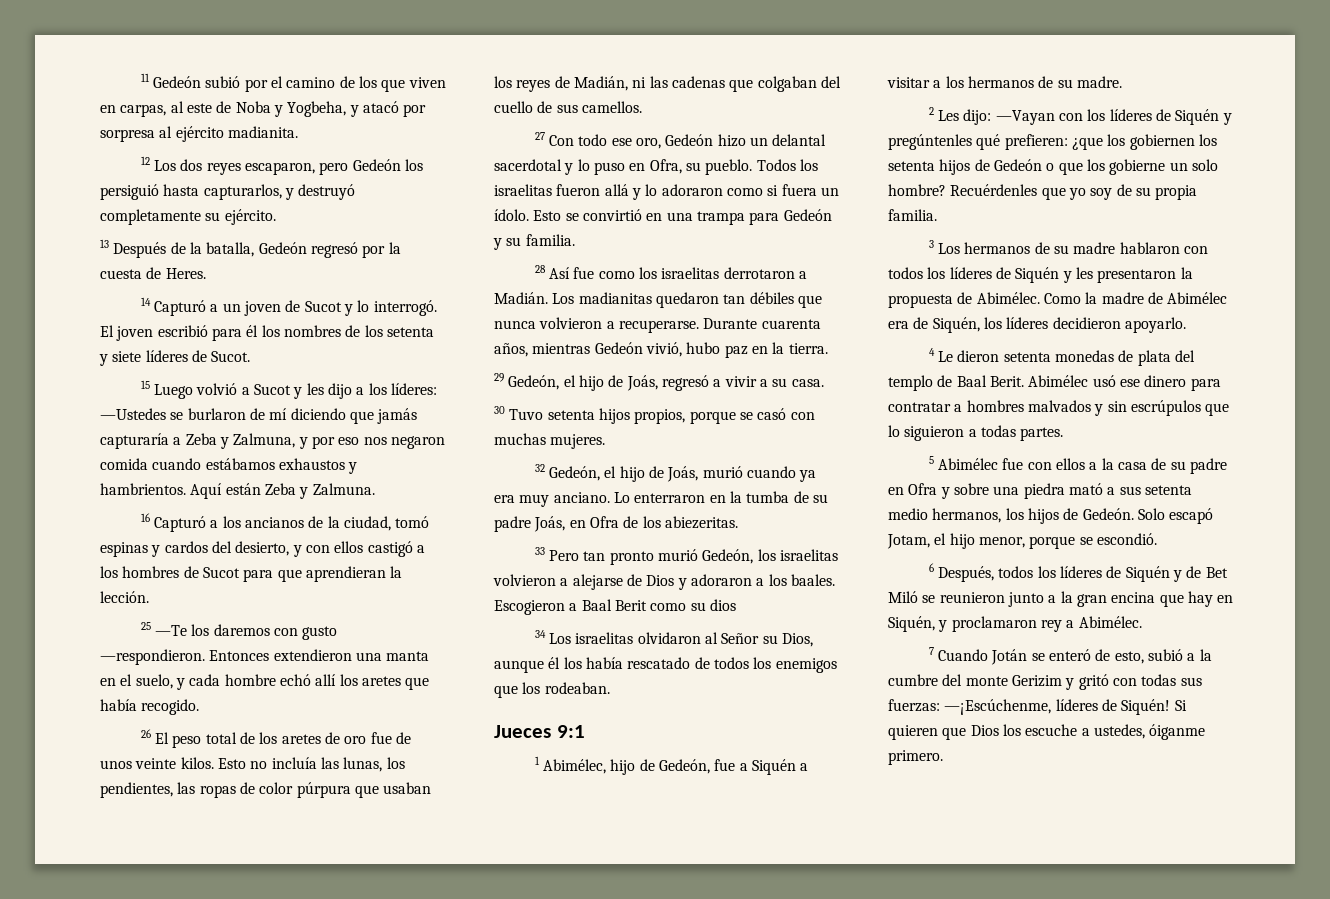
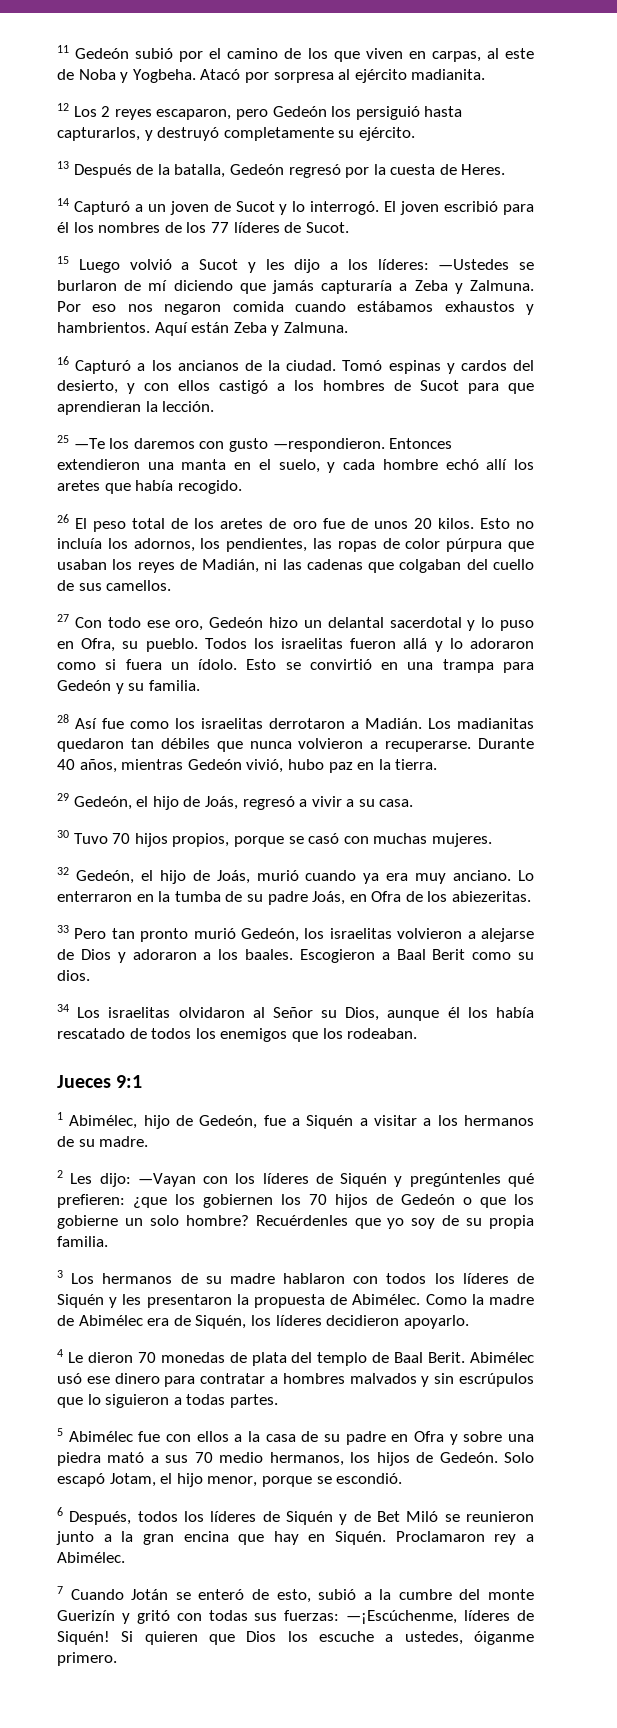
[287,101,399,117] Yogbeha, y atacó -> [132,69,241,83] Yogbeha. Atacó
[180,159,203,171] dos -> [101,106,111,117] 2
[386,327,434,337] [99,351,142,366] setenta y siete -> [210,222,229,233] 77
[233,433,335,449] Zalmuna, y por -> [469,280,534,291] [57,301,81,312] Zalmuna. Por
[344,516,430,531] ciudad, tomó -> [286,360,383,371] ciudad. Tomó
[135,758,177,769] veinte -> [413,518,432,529] 20
[320,757,383,772] las lunas, -> [107,538,195,552] los adornos,
[761,319,821,329] cuarenta -> [57,759,75,770] 40
[547,410,595,420] setenta -> [112,833,131,844] 70
[709,599,736,611] dios -> [57,970,90,981] dios.
[888,161,935,171] setenta -> [309,1194,327,1205] 70
[1003,352,1051,362] setenta -> [137,1352,156,1363] 70
[1144,485,1192,495] setenta -> [194,1452,213,1463] 70
[888,616,1037,632] Siquén, y proclamaron -> [335,1531,485,1545] Siquén. Proclamaron
[1011,675,1062,687] Gerizim -> [57,1610,115,1621] Guerizín

